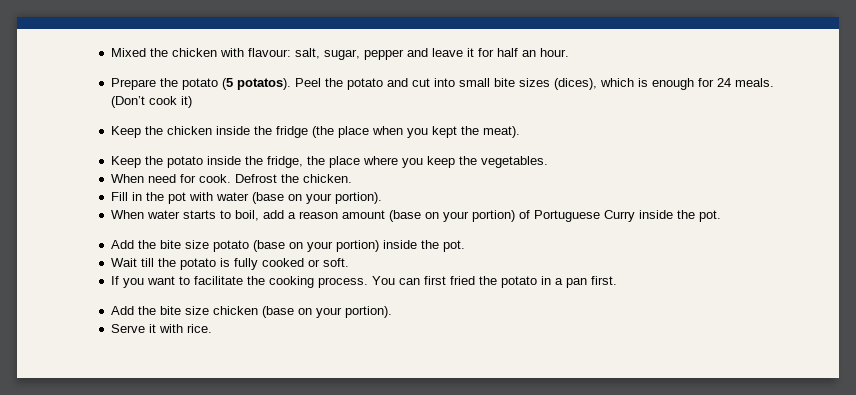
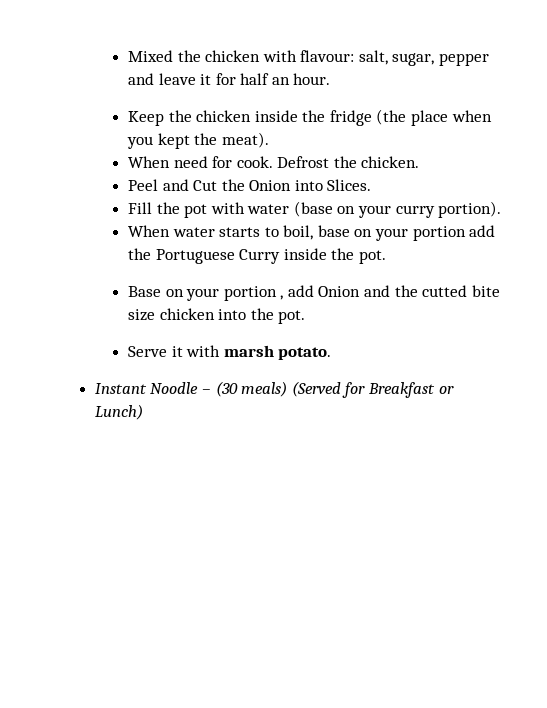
[111,78,775,90] [111,96,193,108] // Prepare the potato (5 potatos). Peel the potato and cut into small bite sizes (dices), which is enough for 24 meals. (Don’t cook it) -> (331, 79) none
[111,156,549,168] // Keep the potato inside the fridge, the place where you keep the vegetables. -> (269, 140) none
(353, 178) none -> [127,179,372,191] // Peel and Cut the Onion into Slices.
[132,192,143,201] in -> (152, 208) none
(333, 198) none -> [395,205,435,218] curry
[263,210,531,222] add a reason amount (base on your portion) of -> [317,225,496,241] [127,248,151,260] base on your portion add the
[111,240,466,252] [111,258,350,270] [111,276,618,288] [111,306,393,318] [111,324,213,333] Add the bite size potato (base on your portion) inside the pot. // Wait till the potato is fully cooked or soft. // If you want to facilitate the cooking process. You can first fried the potato in a pan first. // Add the bite size chicken (base on your portion). // Serve it with rice. -> [127,285,500,301] [127,308,306,324] [127,345,332,360] [94,381,454,398] [94,404,143,420] Base on your portion , add Onion and the cutted bite size chicken into the pot. // Serve it with marsh potato. // Instant Noodle – (30 meals) (Served for Breakfast or Lunch)

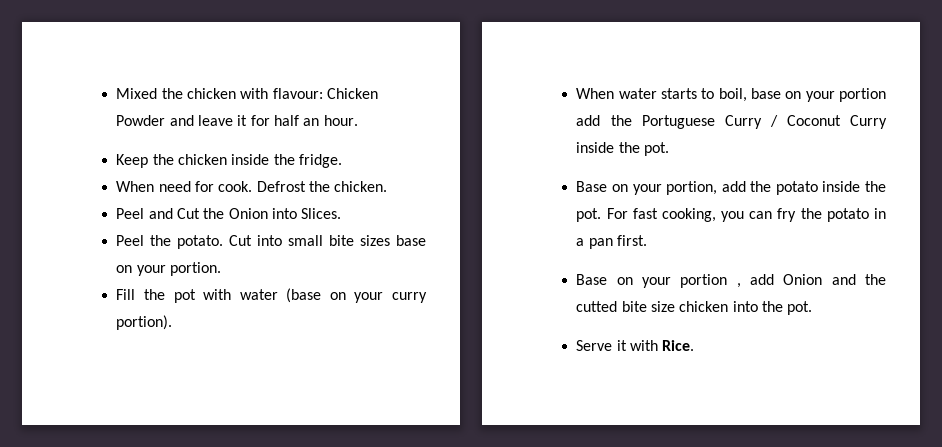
[358,50,490,66] salt, sugar, pepper -> [327,88,379,99] [116,115,166,126] Chicken Powder
[329,109,492,126] [126,132,269,149] fridge (the place when you kept the meat). -> [299,154,343,168] fridge.
(372, 185) none -> [116,235,426,249] [116,262,222,276] // Peel the potato. Cut into small bite sizes base on your portion.
[283,248,386,264] inside the pot. -> [769,115,887,129] [576,142,670,156] [576,181,886,195] [576,208,887,222] [576,235,648,249] / Coconut Curry inside the pot. // Base on your portion, add the potato inside the pot. For fast cooking, you can fry the potato in a pan first.
[223,345,332,360] [94,381,454,398] [94,404,143,420] marsh potato. // Instant Noodle – (30 meals) (Served for Breakfast or Lunch) -> [662,340,695,351] Rice.

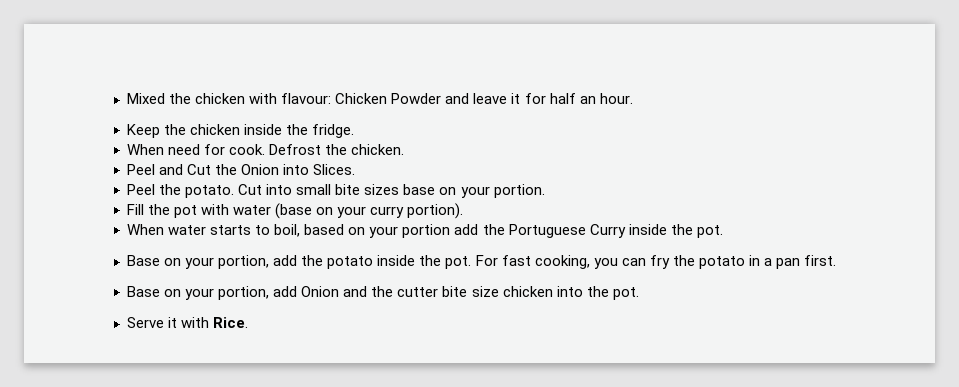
[751,88,782,99] base -> [304,224,345,235] based
[769,115,887,129] / Coconut Curry -> (626, 231) none
[680,274,741,288] portion , -> [218,286,270,300] portion,
[576,301,618,312] cutted -> [397,287,439,297] cutter

